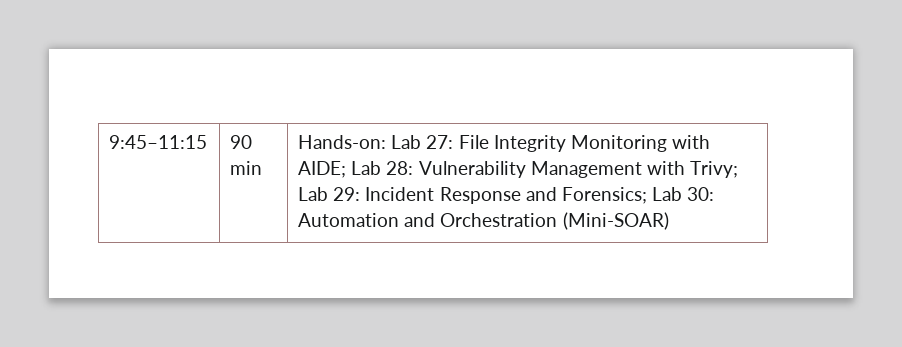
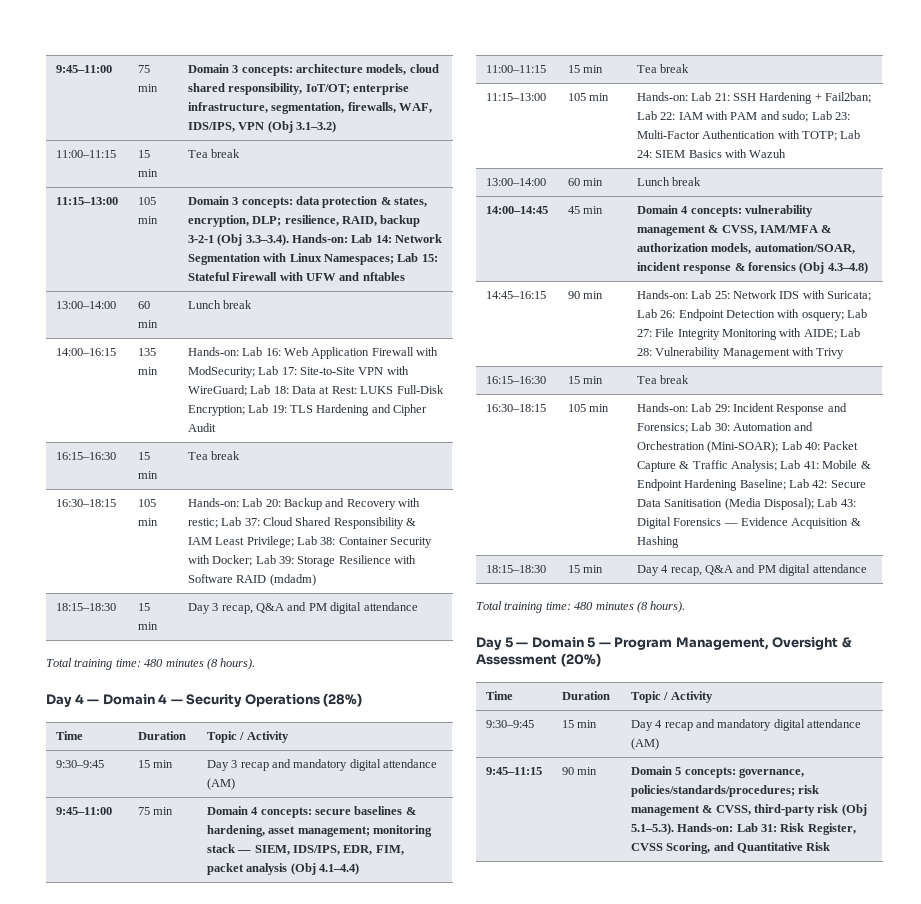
[109,135,208,149] [230,135,253,149] [230,161,263,175] [298,135,387,149] 9:45–11:15 | 90 min | Hands-on: -> [55,65,112,73] [137,65,150,73] [137,84,158,92] [187,64,439,76] [187,83,410,95] [187,102,433,114] [187,121,337,133] [55,150,116,158] [137,150,150,158] [137,169,158,177] [187,149,241,158] [55,197,118,205] [137,197,156,205] [137,216,158,224] [187,196,428,208] [187,215,421,227] [187,234,443,246] [187,253,438,265] [187,272,405,281] [55,301,116,309] [137,301,150,309] [137,320,158,328] [187,300,253,309] [55,348,116,356] [137,348,156,356] [137,367,158,375] [187,347,439,359] [187,366,409,378] [187,385,444,396] [187,404,428,416] [187,423,216,432] [55,452,116,460] [137,452,150,460] [137,471,158,479] [187,451,241,460] [55,499,116,507] [137,499,156,507] [137,518,158,526] [187,498,421,510] [187,517,417,529] [187,536,433,548] [187,555,417,567] [187,574,316,586] [55,603,116,611] [137,603,150,611] [137,622,158,630] [187,602,418,614] [46,658,256,670] [46,693,363,707] [55,731,83,740] [137,731,186,740] [206,731,289,743] [55,760,104,768] [137,760,174,768] [206,759,438,771] [206,778,235,790] [55,807,112,815] [137,807,174,815] [206,806,416,818] [206,825,433,837] [206,844,404,855] [206,863,360,875] [485,65,546,73] [567,65,604,73] [636,64,690,73] [485,93,546,101] [567,93,610,101] [636,92,872,104] [636,111,850,122] [636,130,861,141] [636,149,787,158] [485,178,546,186] [567,178,604,186] [636,177,702,186] [485,206,548,214] [567,206,604,214] [636,205,814,217] [636,225,832,236] [636,243,855,254] [636,262,868,274] [485,291,546,299] [567,291,604,299] [636,290,872,301] [636,309,844,321] 9:45–11:00 | 75 min | Domain 3 concepts: architecture models, cloud shared responsibility, IoT/OT; enterprise infrastructure, segmentation, firewalls, WAF, IDS/IPS, VPN (Obj 3.1–3.2) // 11:00–11:15 | 15 min | Tea break // 11:15–13:00 | 105 min | Domain 3 concepts: data protection & states, encryption, DLP; resilience, RAID, backup 3-2-1 (Obj 3.3–3.4). Hands-on: Lab 14: Network Segmentation with Linux Namespaces; Lab 15: Stateful Firewall with UFW and nftables // 13:00–14:00 | 60 min | Lunch break // 14:00–16:15 | 135 min | Hands-on: Lab 16: Web Application Firewall with ModSecurity; Lab 17: Site-to-Site VPN with WireGuard; Lab 18: Data at Rest: LUKS Full-Disk Encryption; Lab 19: TLS Hardening and Cipher Audit // 16:15–16:30 | 15 min | Tea break // 16:30–18:15 | 105 min | Hands-on: Lab 20: Backup and Recovery with restic; Lab 37: Cloud Shared Responsibility & IAM Least Privilege; Lab 38: Container Security with Docker; Lab 39: Storage Resilience with Software RAID (mdadm) // 18:15–18:30 | 15 min | Day 3 recap, Q&A and PM digital attendance // Total training time: 480 minutes (8 hours). // Day 4 — Domain 4 — Security Operations (28%) // Time | Duration | Topic / Activity // 9:30–9:45 | 15 min | Day 3 recap and mandatory digital attendance (AM) // 9:45–11:00 | 75 min | Domain 4 concepts: secure baselines & hardening, asset management; monitoring stack — SIEM, IDS/IPS, EDR, FIM, packet analysis (Obj 4.1–4.4) // 11:00–11:15 | 15 min | Tea break // 11:15–13:00 | 105 min | Hands-on: Lab 21: SSH Hardening + Fail2ban; Lab 22: IAM with PAM and sudo; Lab 23: Multi-Factor Authentication with TOTP; Lab 24: SIEM Basics with Wazuh // 13:00–14:00 | 60 min | Lunch break // 14:00–14:45 | 45 min | Domain 4 concepts: vulnerability management & CVSS, IAM/MFA & authorization models, automation/SOAR, incident response & forensics (Obj 4.3–4.8) // 14:45–16:15 | 90 min | Hands-on: Lab 25: Network IDS with Suricata; Lab 26: Endpoint Detection with osquery;
[690,161,739,178] Trivy; -> [816,348,845,359] [485,376,546,384] [567,376,604,384] [636,375,690,384] [485,404,546,412] [567,404,610,412] [636,403,688,412] Trivy // 16:15–16:30 | 15 min | Tea break // 16:30–18:15 | 105 min | Hands-on:
[562,212,669,230] (Mini-SOAR) -> [707,441,859,453] [636,460,871,472] [636,479,866,491] [636,498,856,510] [636,517,861,529] [636,536,679,548] [485,565,546,573] [567,565,604,573] [636,564,867,576] [476,601,686,613] [476,637,852,650] [476,653,601,667] [485,691,513,700] [561,691,610,700] [630,691,713,703] [485,720,534,728] [561,720,598,728] [630,719,862,731] [630,738,659,750] [485,767,542,775] [561,767,598,775] [630,766,805,778] [630,785,820,797] [630,804,867,816] [630,823,856,835] [630,842,831,854] (Mini-SOAR); Lab 40: Packet Capture & Traffic Analysis; Lab 41: Mobile & Endpoint Hardening Baseline; Lab 42: Secure Data Sanitisation (Media Disposal); Lab 43: Digital Forensics — Evidence Acquisition & Hashing // 18:15–18:30 | 15 min | Day 4 recap, Q&A and PM digital attendance // Total training time: 480 minutes (8 hours). // Day 5 — Domain 5 — Program Management, Oversight & Assessment (20%) // Time | Duration | Topic / Activity // 9:30–9:45 | 15 min | Day 4 recap and mandatory digital attendance (AM) // 9:45–11:15 | 90 min | Domain 5 concepts: governance, policies/standards/procedures; risk management & CVSS, third-party risk (Obj 5.1–5.3). Hands-on: Lab 31: Risk Register, CVSS Scoring, and Quantitative Risk

